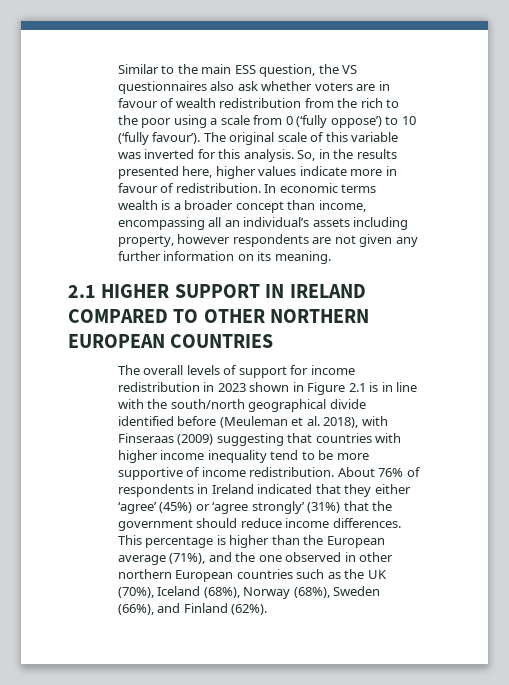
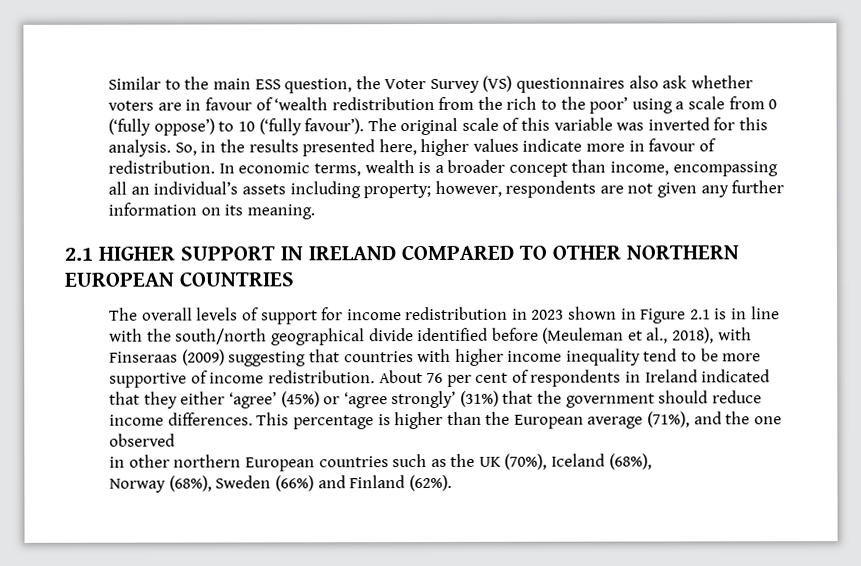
[342,65,358,74] VS -> [384,75,513,94] Voter Survey (VS)
[175,98,216,108] wealth -> [274,97,329,111] ‘wealth
[141,118,172,128] poor -> [589,96,629,114] poor’
[341,184,377,193] terms -> [313,163,361,177] terms,
[117,234,231,247] property, however -> [363,180,502,199] property; however,
[306,416,320,426] al. -> [646,327,669,344] al.,
[378,468,404,477] 76% -> [426,372,509,387] 76 per cent
(342, 557) none -> (176, 440) //
(240, 592) none -> (652, 461) //
[117,604,154,615] (66%), -> [274,475,314,492] (66%)

